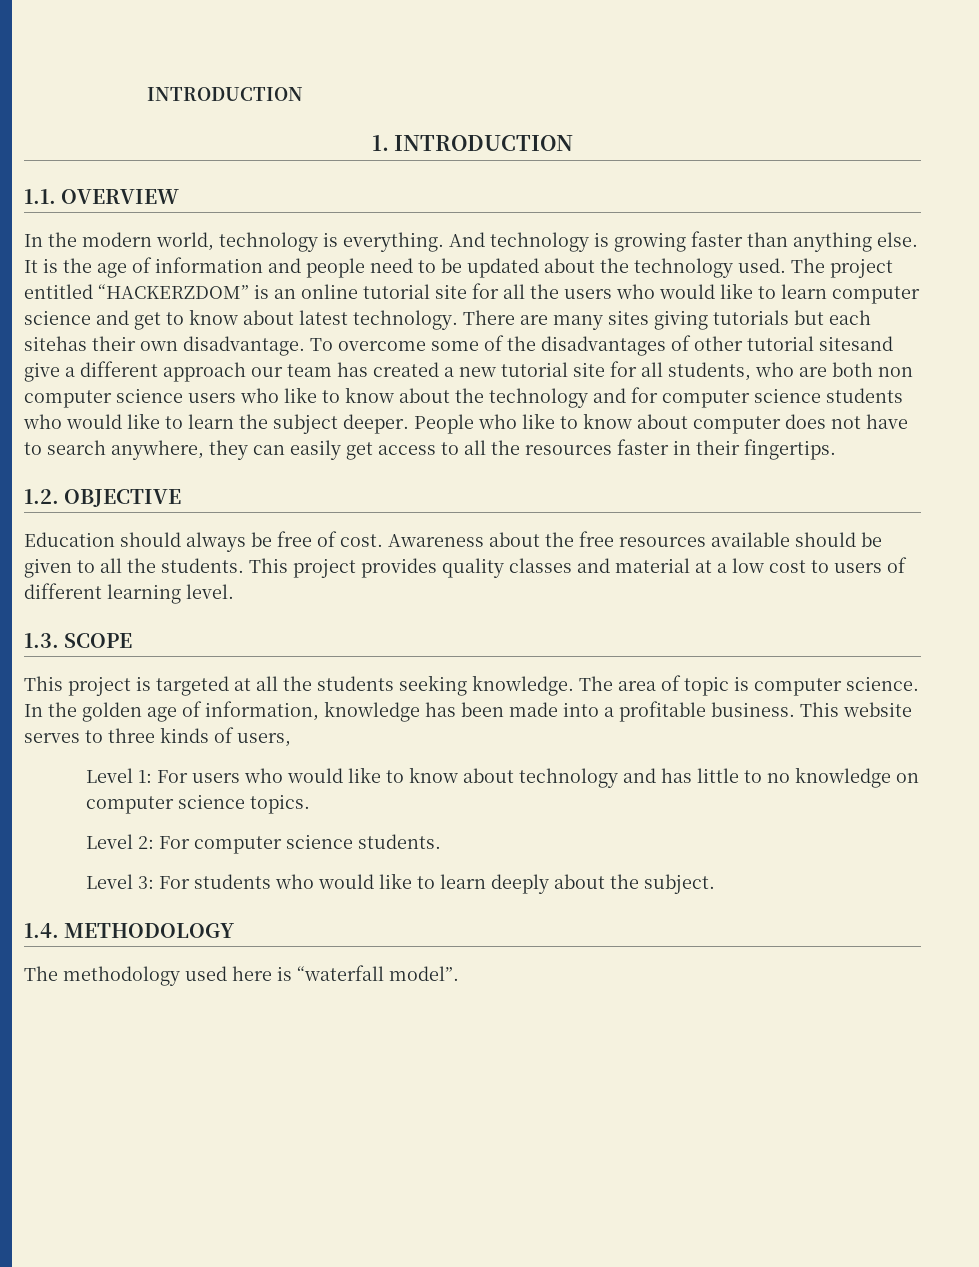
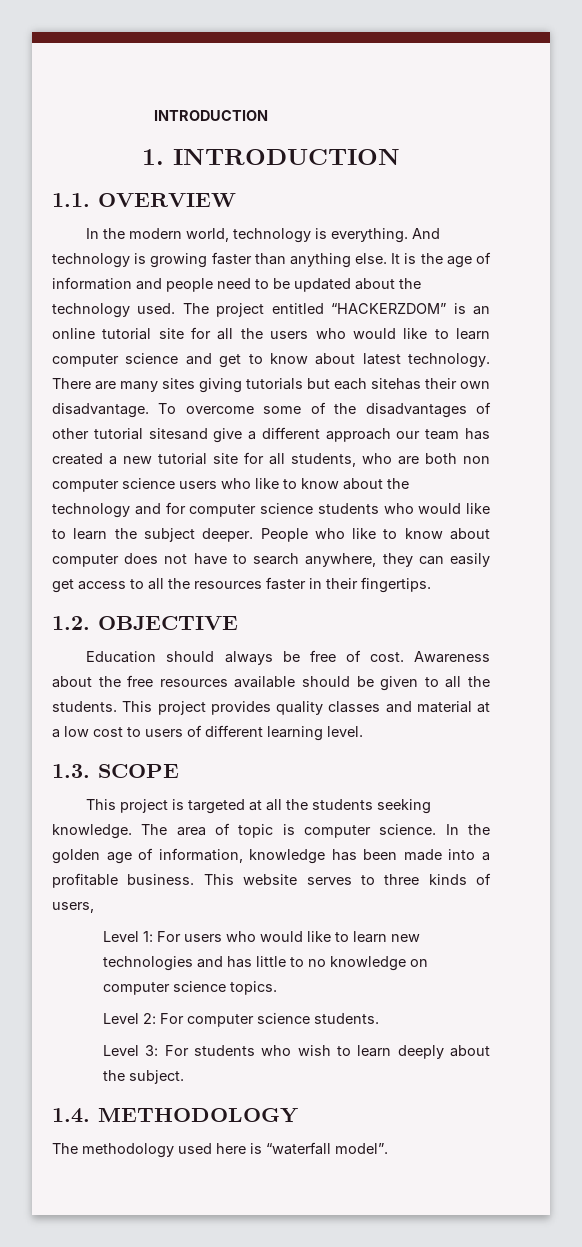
[408,767,618,788] know about technology -> [353,931,421,943] [103,956,194,971] learn new technologies
[317,873,412,889] would like -> [297,1045,331,1056] wish

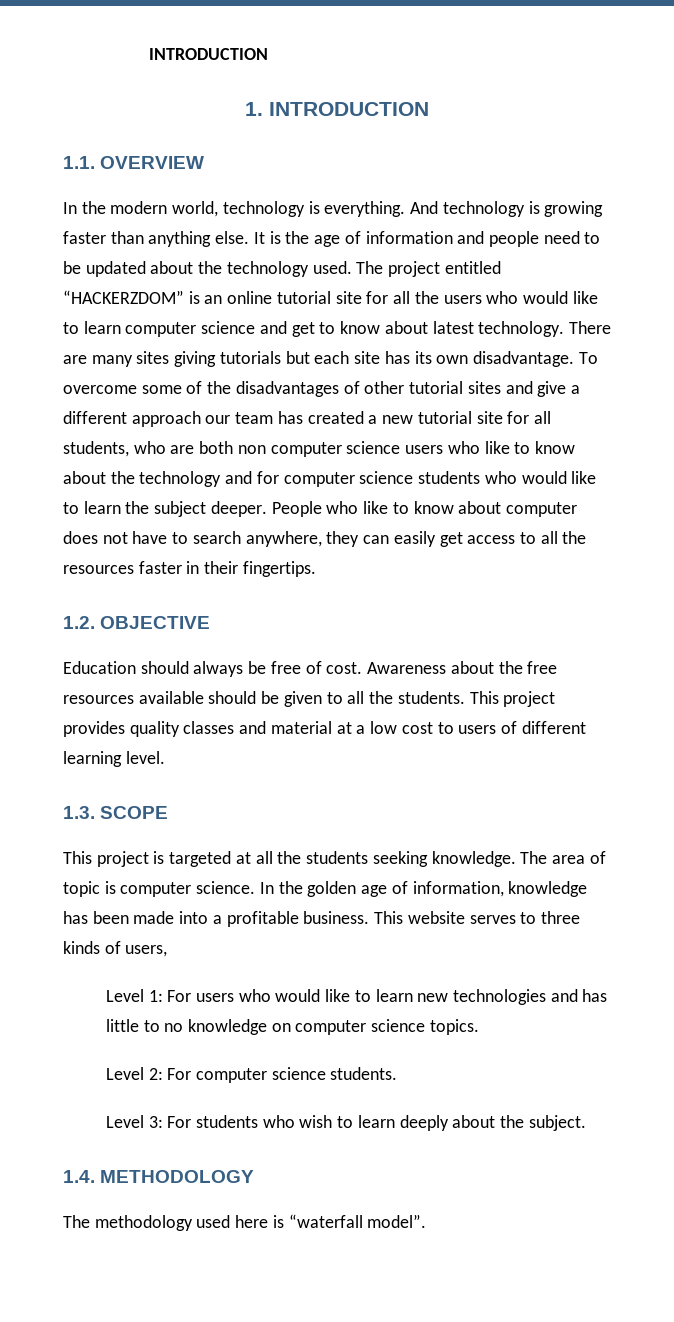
[371,378,457,390] sitehas their -> [354,351,432,364] site has its
[148,428,208,440] sitesand -> [467,381,533,394] sites and

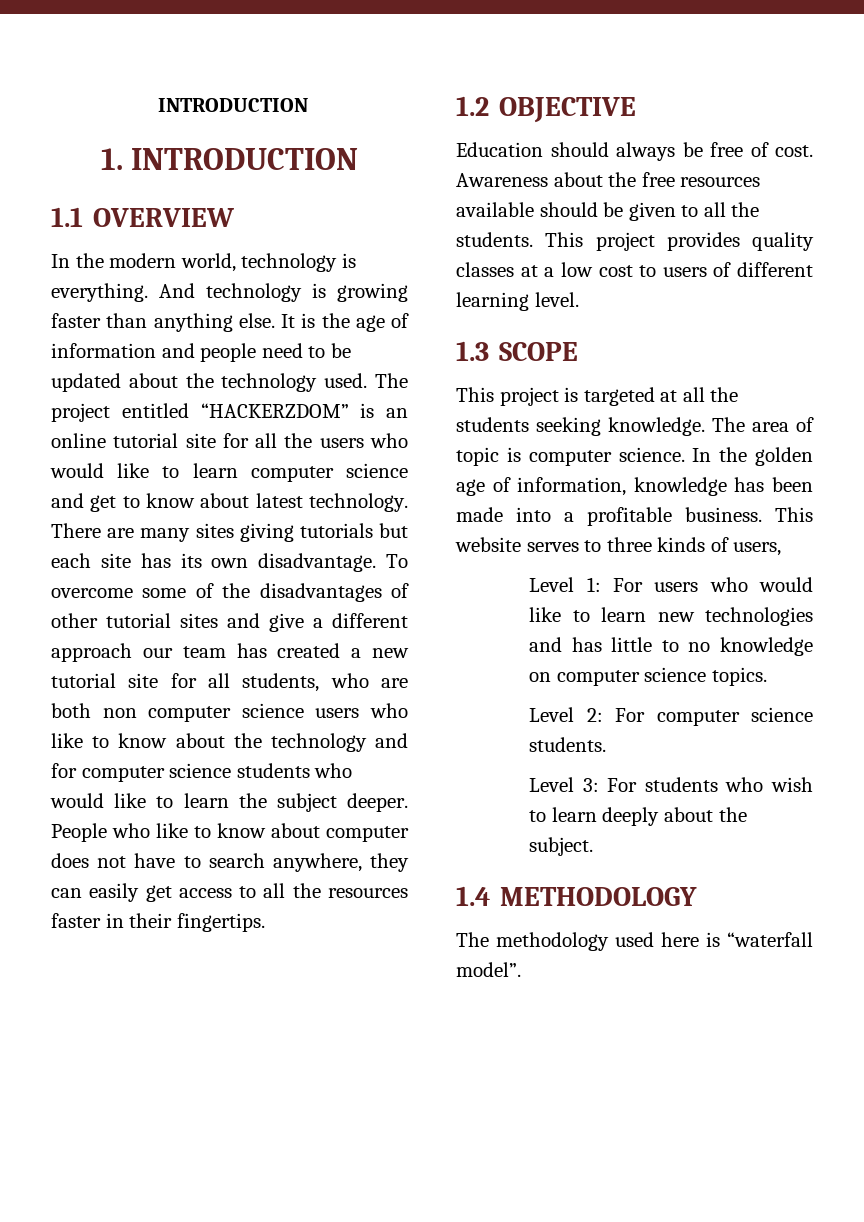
[63,156,95,169] 1.1. -> [51,207,83,227] 1.1
[63,616,95,629] 1.2. -> [456,96,489,116] 1.2
[239,721,332,734] and material -> (514, 269) none
[63,806,95,819] 1.3. -> [456,341,489,361] 1.3
[63,1170,95,1183] 1.4. -> [456,886,490,906] 1.4

